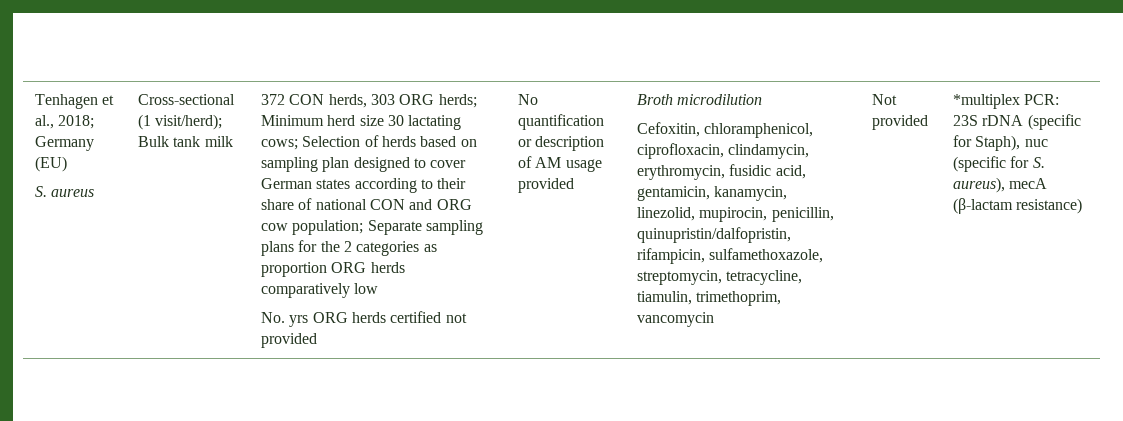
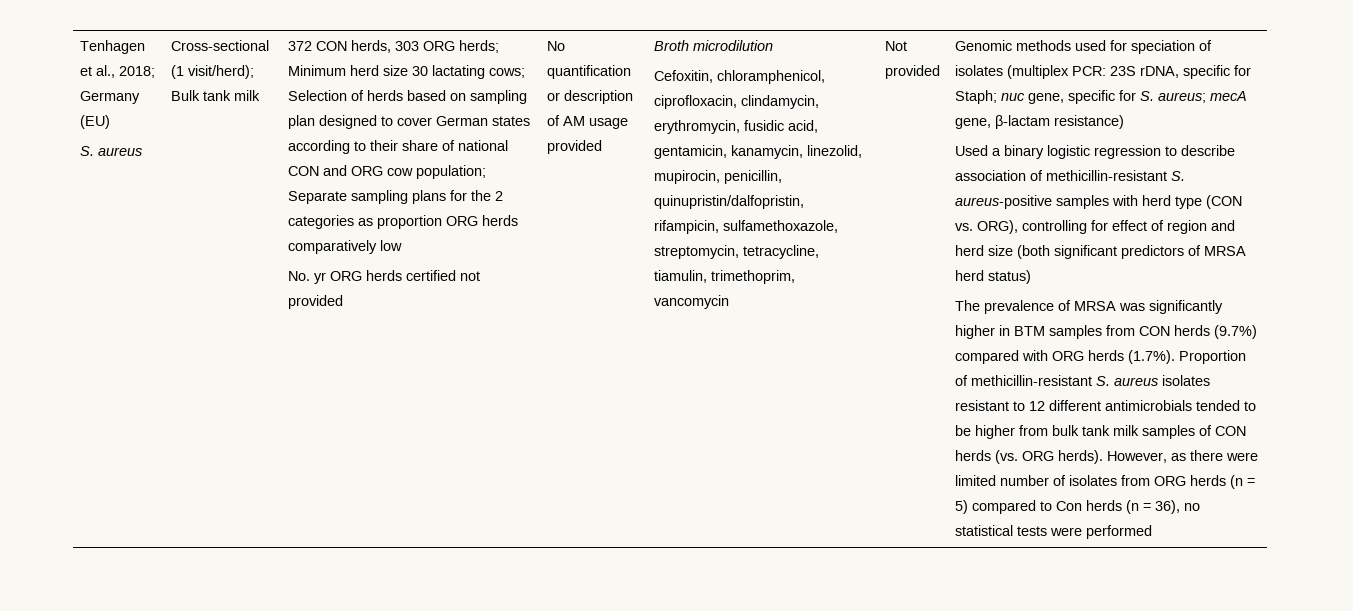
[289,315,309,327] yrs -> [313,272,326,284] yr
[953,94,1060,109] [953,114,1081,130] [953,135,1048,151] [953,156,1045,172] [953,177,1048,193] [953,198,1083,214] *multiplex PCR: 23S rDNA (specific for Staph), nuc (specific for S. aureus), mecA (β-lactam resistance) -> [954,40,1212,54] [954,65,1251,79] [954,90,1247,104] [954,115,1124,129] [954,145,1235,159] [954,170,1185,181] [954,195,1242,209] [954,220,1235,234] [954,245,1246,259] [954,270,1031,284] [954,300,1223,314] [954,325,1257,339] [954,350,1246,364] [954,375,1210,386] [954,400,1256,411] [954,425,1246,439] [954,450,1258,464] [954,475,1255,489] [954,500,1200,514] [954,525,1152,539] Genomic methods used for speciation of isolates (multiplex PCR: 23S rDNA, specific for Staph; nuc gene, specific for S. aureus; mecA gene, β-lactam resistance) // Used a binary logistic regression to describe association of methicillin-resistant S. aureus-positive samples with herd type (CON vs. ORG), controlling for effect of region and herd size (both significant predictors of MRSA herd status) // The prevalence of MRSA was significantly higher in BTM samples from CON herds (9.7%) compared with ORG herds (1.7%). Proportion of methicillin-resistant S. aureus isolates resistant to 12 different antimicrobials tended to be higher from bulk tank milk samples of CON herds (vs. ORG herds). However, as there were limited number of isolates from ORG herds (n = 5) compared to Con herds (n = 36), no statistical tests were performed

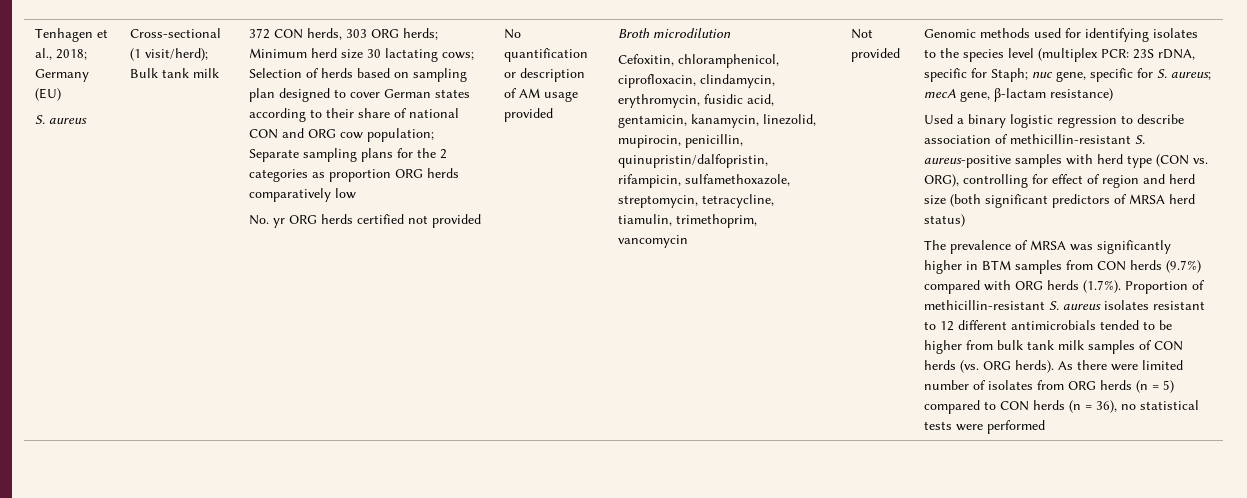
[1130,40,1212,54] [954,65,1003,76] speciation of isolates -> [1085,28,1199,42] [924,48,1035,62] identifying isolates to the species level
[1106,451,1186,463] However, as -> [1058,361,1074,370] As
[1055,501,1082,511] Con -> [1000,401,1030,411] CON

